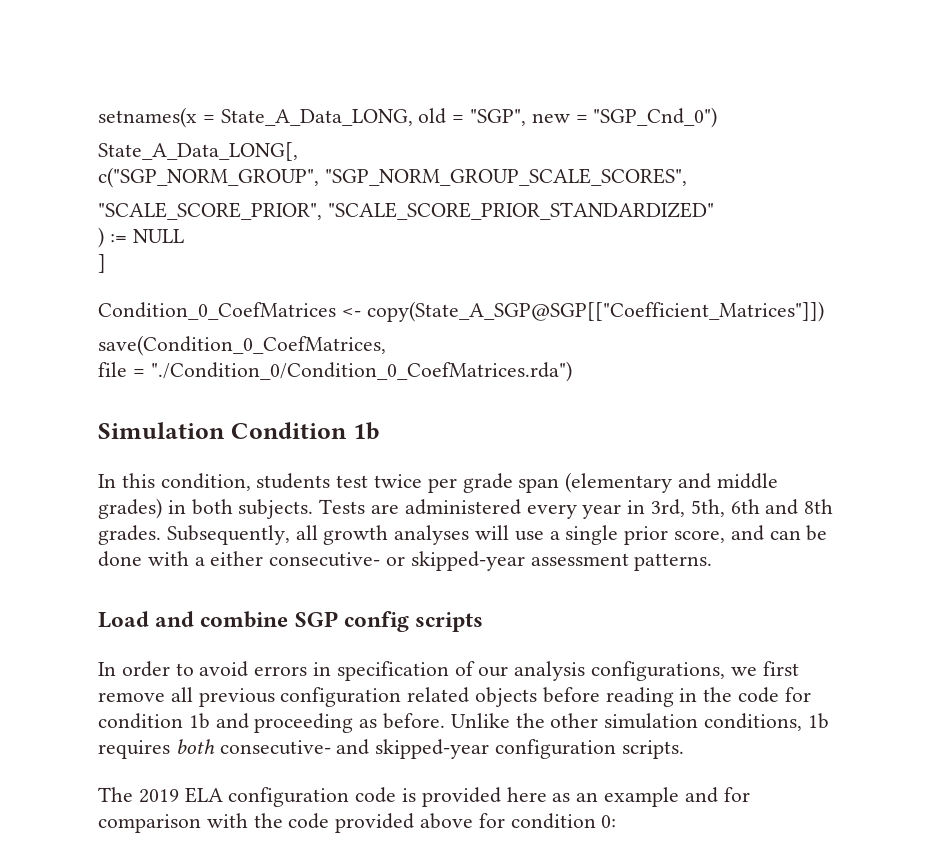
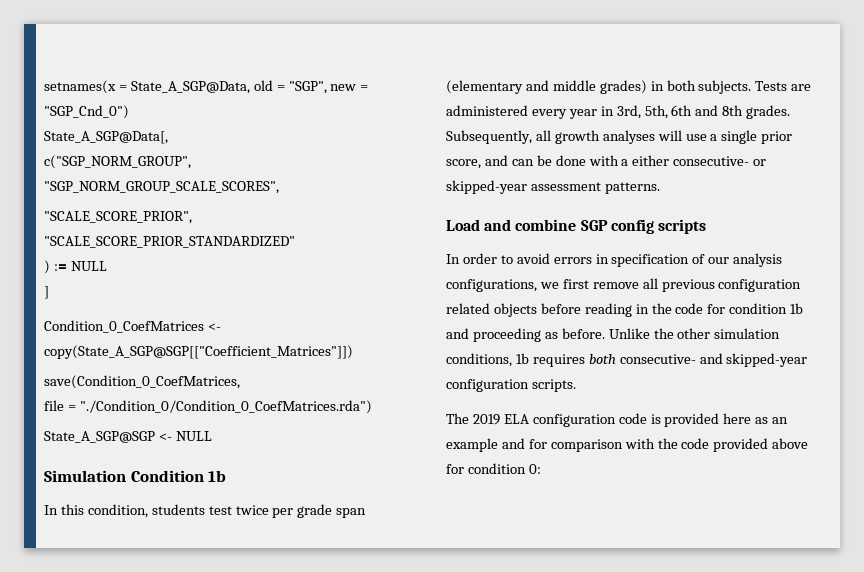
[220,109,413,126] State_A_Data_LONG, -> [130,81,250,94] State_A_SGP@Data,
[98,142,298,161] State_A_Data_LONG[, -> [44,131,168,144] State_A_SGP@Data[,
(572, 371) none -> [44,431,212,443] // State_A_SGP@SGP <- NULL

